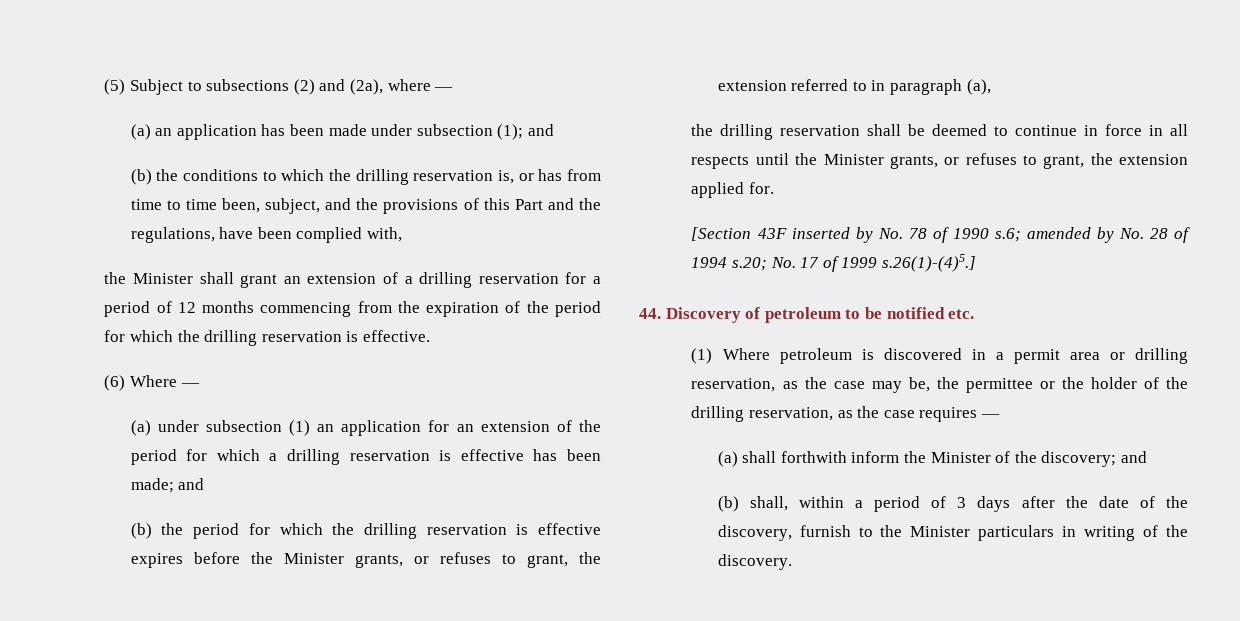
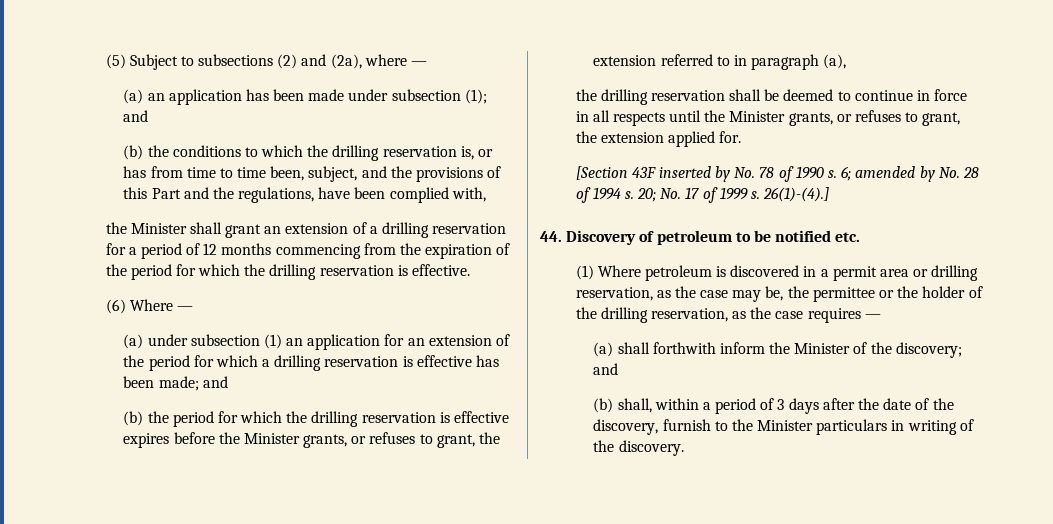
[994,228,1021,242] s.6; -> [828,166,852,181] s. 6;
[732,257,768,271] s.20; -> [624,188,657,202] s. 20;
[881,254,976,272] s.26(1)-(4)5.] -> [751,187,830,202] s. 26(1)-(4).]

